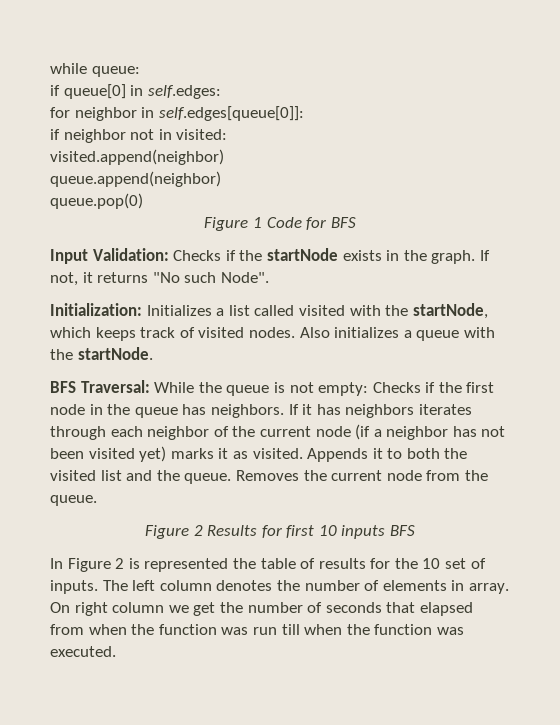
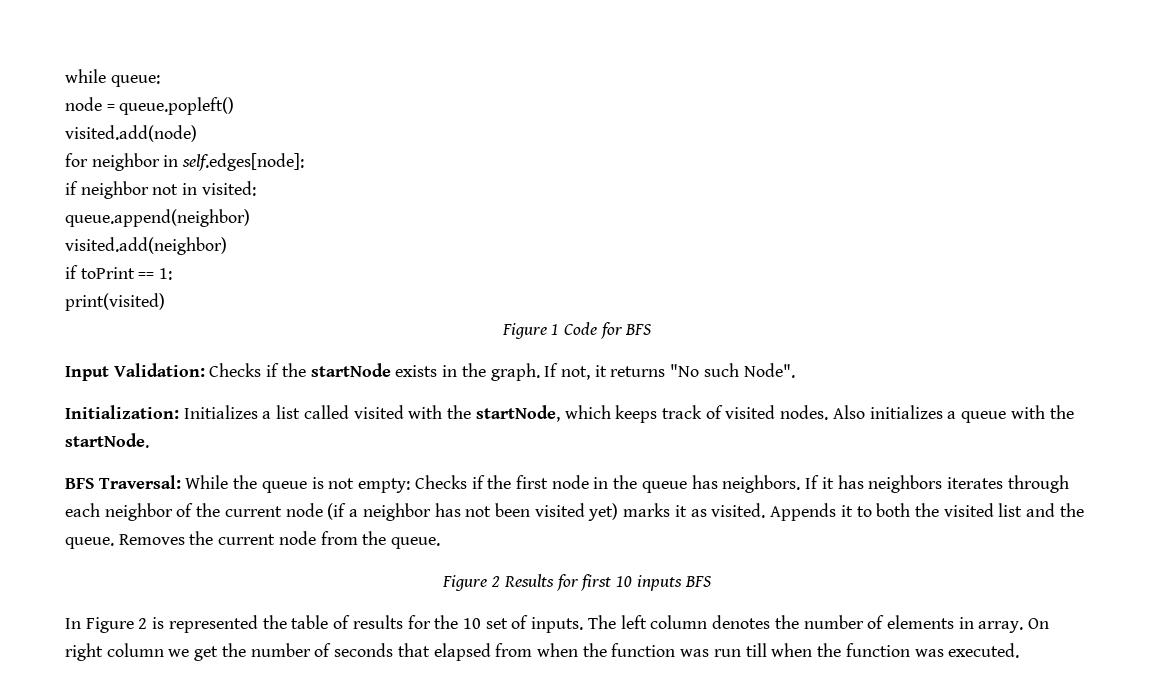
[50,84,221,99] if queue[0] in self.edges: -> [65,97,235,115] [65,125,197,142] node = queue.popleft() // visited.add(node)
[158,106,304,121] self.edges[queue[0]]: -> [182,153,305,171] self.edges[node]:
[50,149,224,165] // visited.append(neighbor) -> (256, 188) none
[50,193,143,209] queue.pop(0) -> [65,237,227,255] [65,265,173,280] [65,293,165,311] visited.add(neighbor) // if toPrint == 1: // print(visited)

